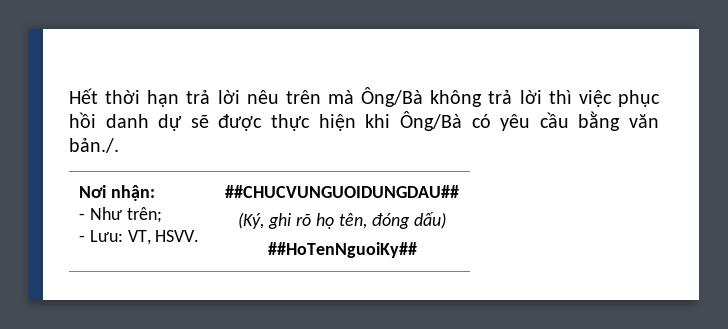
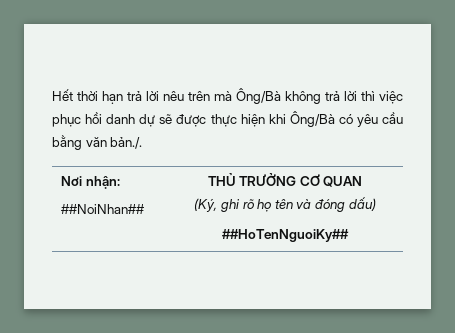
[78,207,162,223] [78,230,200,245] [225,185,459,198] - Như trên; // - Lưu: VT, HSVV. | ##CHUCVUNGUOIDUNGDAU## -> [61,204,146,214] [207,173,363,187] ##NoiNhan## | THỦ TRƯỞNG CƠ QUAN
[338,213,367,229] tên, -> [274,199,312,209] tên và

